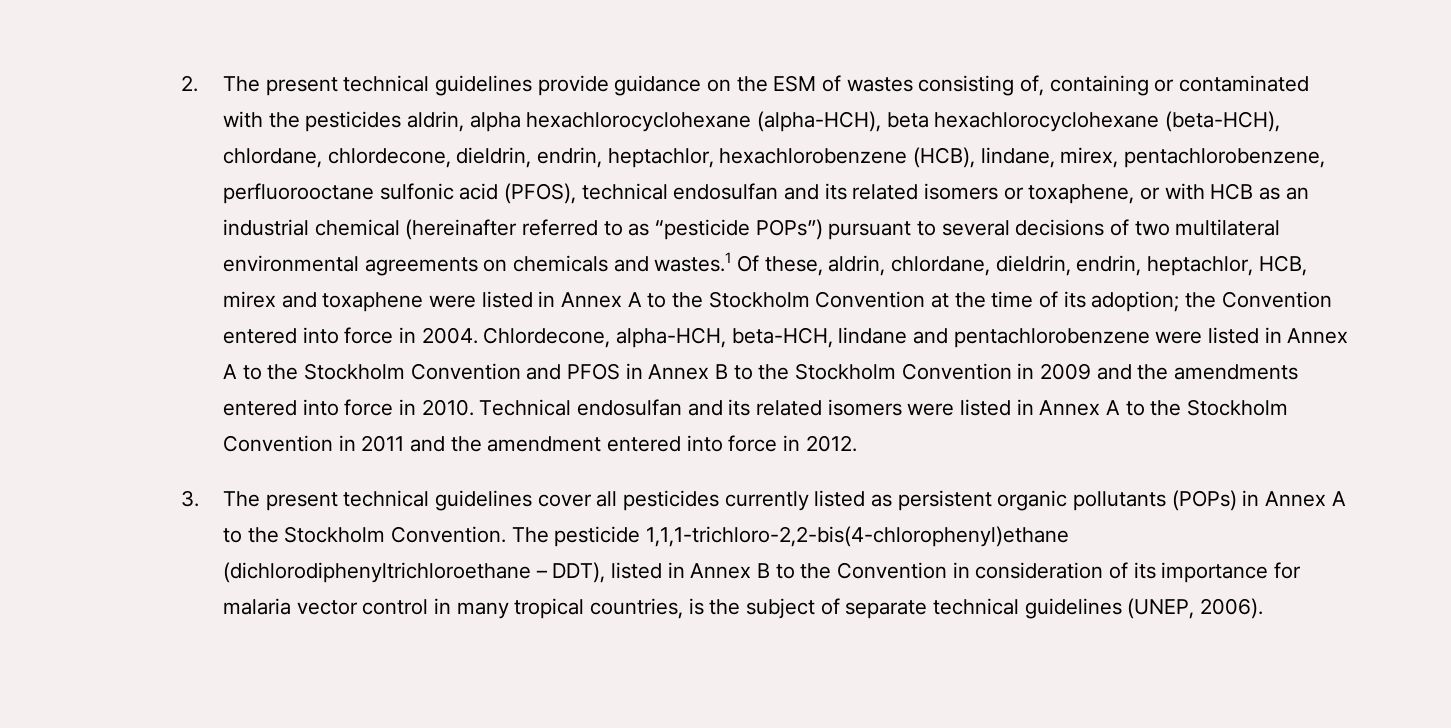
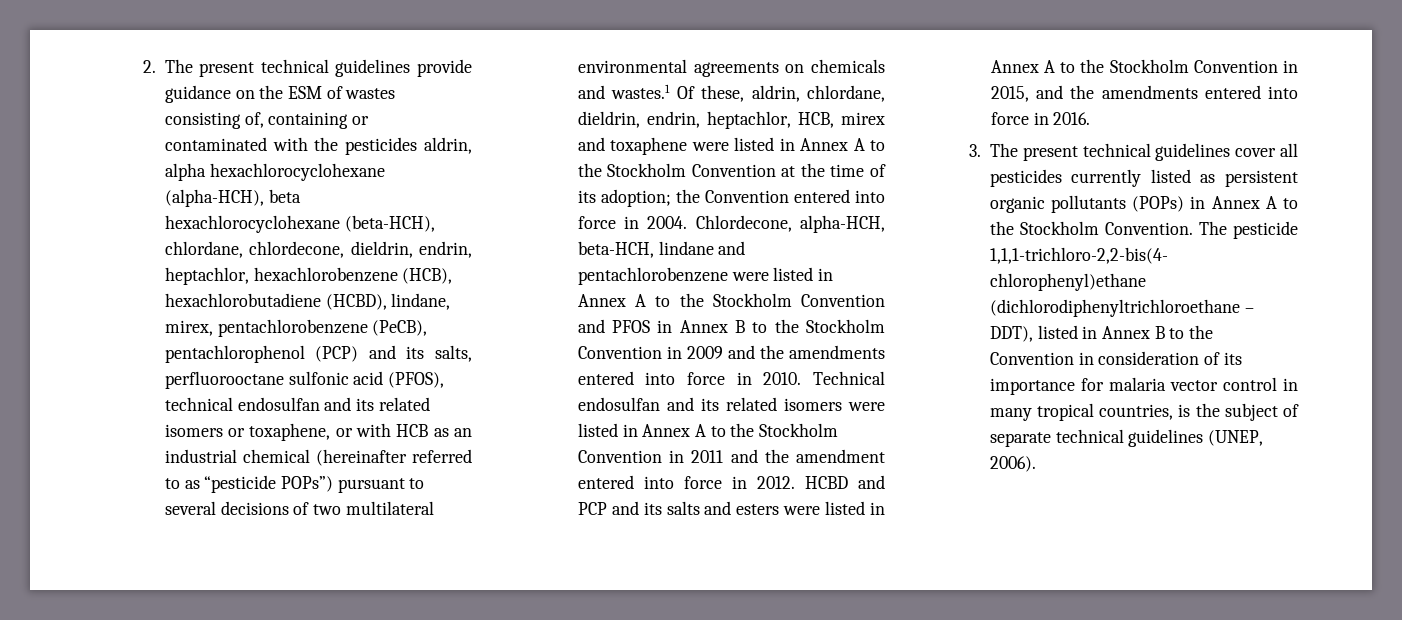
[980,147,1325,168] lindane, mirex, pentachlorobenzene, -> [164,293,451,310] [164,319,428,337] [164,345,472,363] hexachlorobutadiene (HCBD), lindane, mirex, pentachlorobenzene (PeCB), pentachlorophenol (PCP) and its salts,
(857, 443) none -> [804,475,885,489] [577,501,885,515] [990,59,1298,73] [990,85,1298,102] [990,112,1091,125] HCBD and PCP and its salts and esters were listed in Annex A to the Stockholm Convention in 2015, and the amendments entered into force in 2016.

